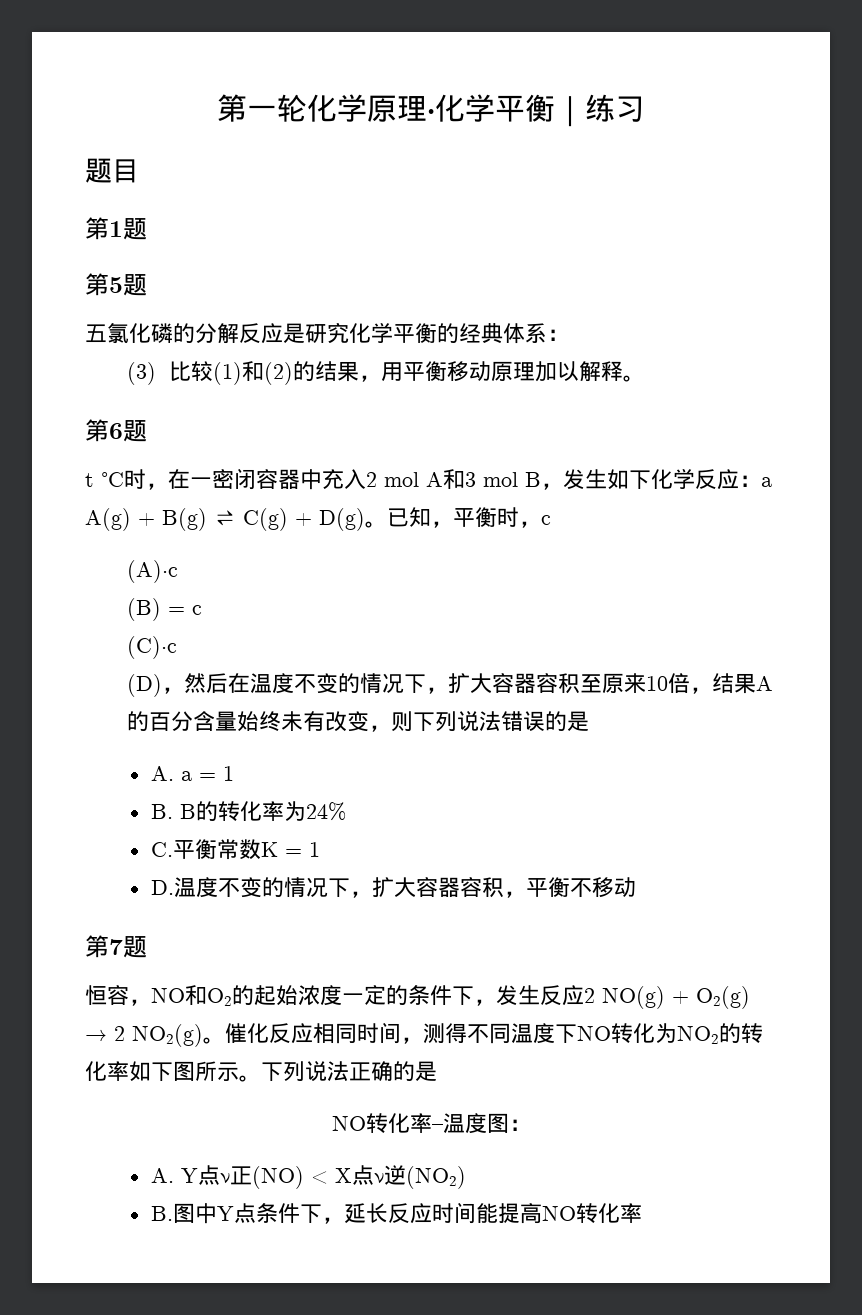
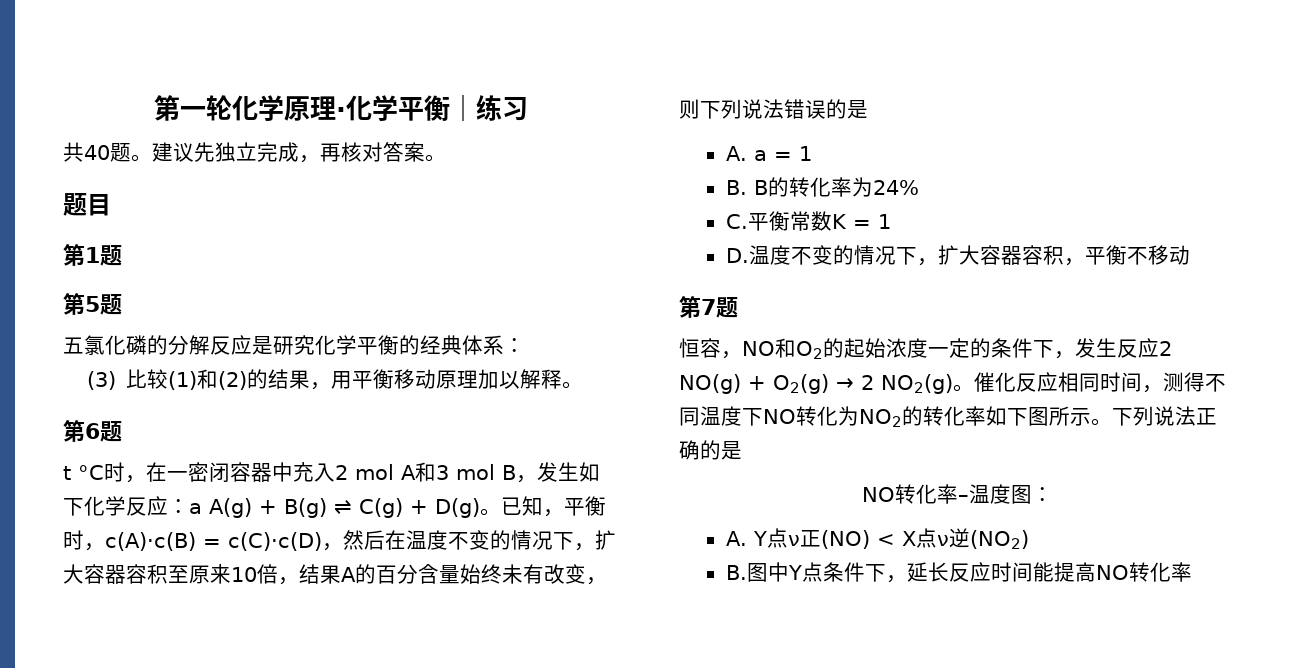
(645, 109) none -> [63,142,446,163] // 共40题。建议先独立完成，再核对答案。
[541,515,551,525] [126,560,178,583] [126,598,202,621] [126,636,177,659] [126,674,162,697] c // (A)·c // (B) = c // (C)·c // (D) -> [105,532,322,551] c(A)·c(B) = c(C)·c(D)

